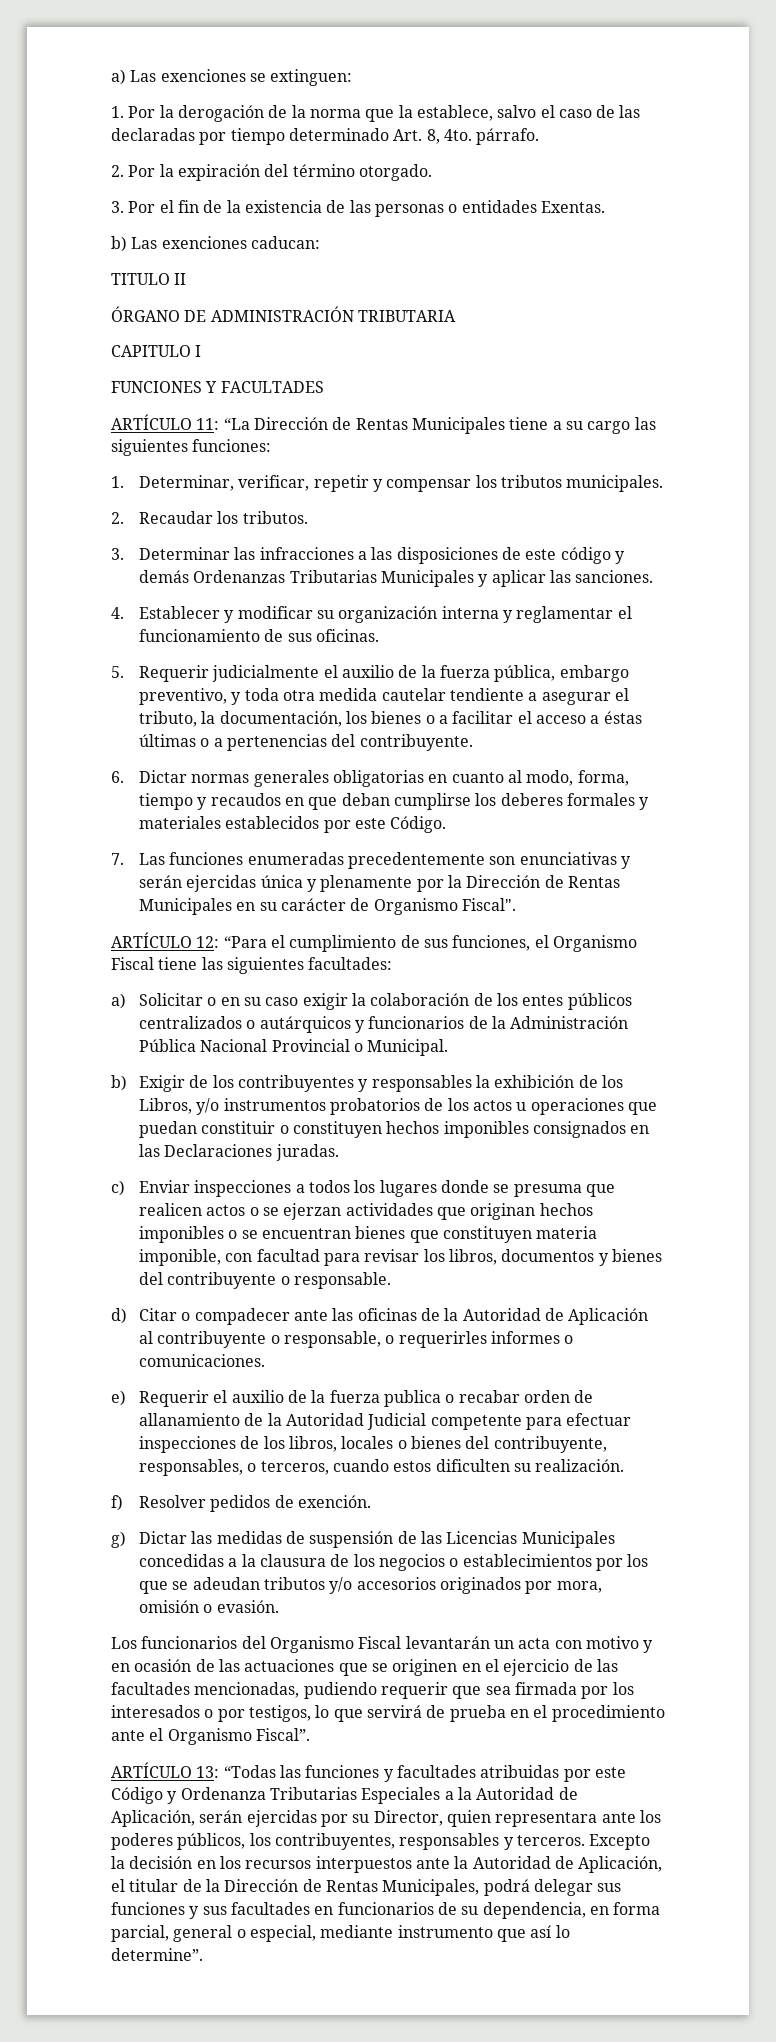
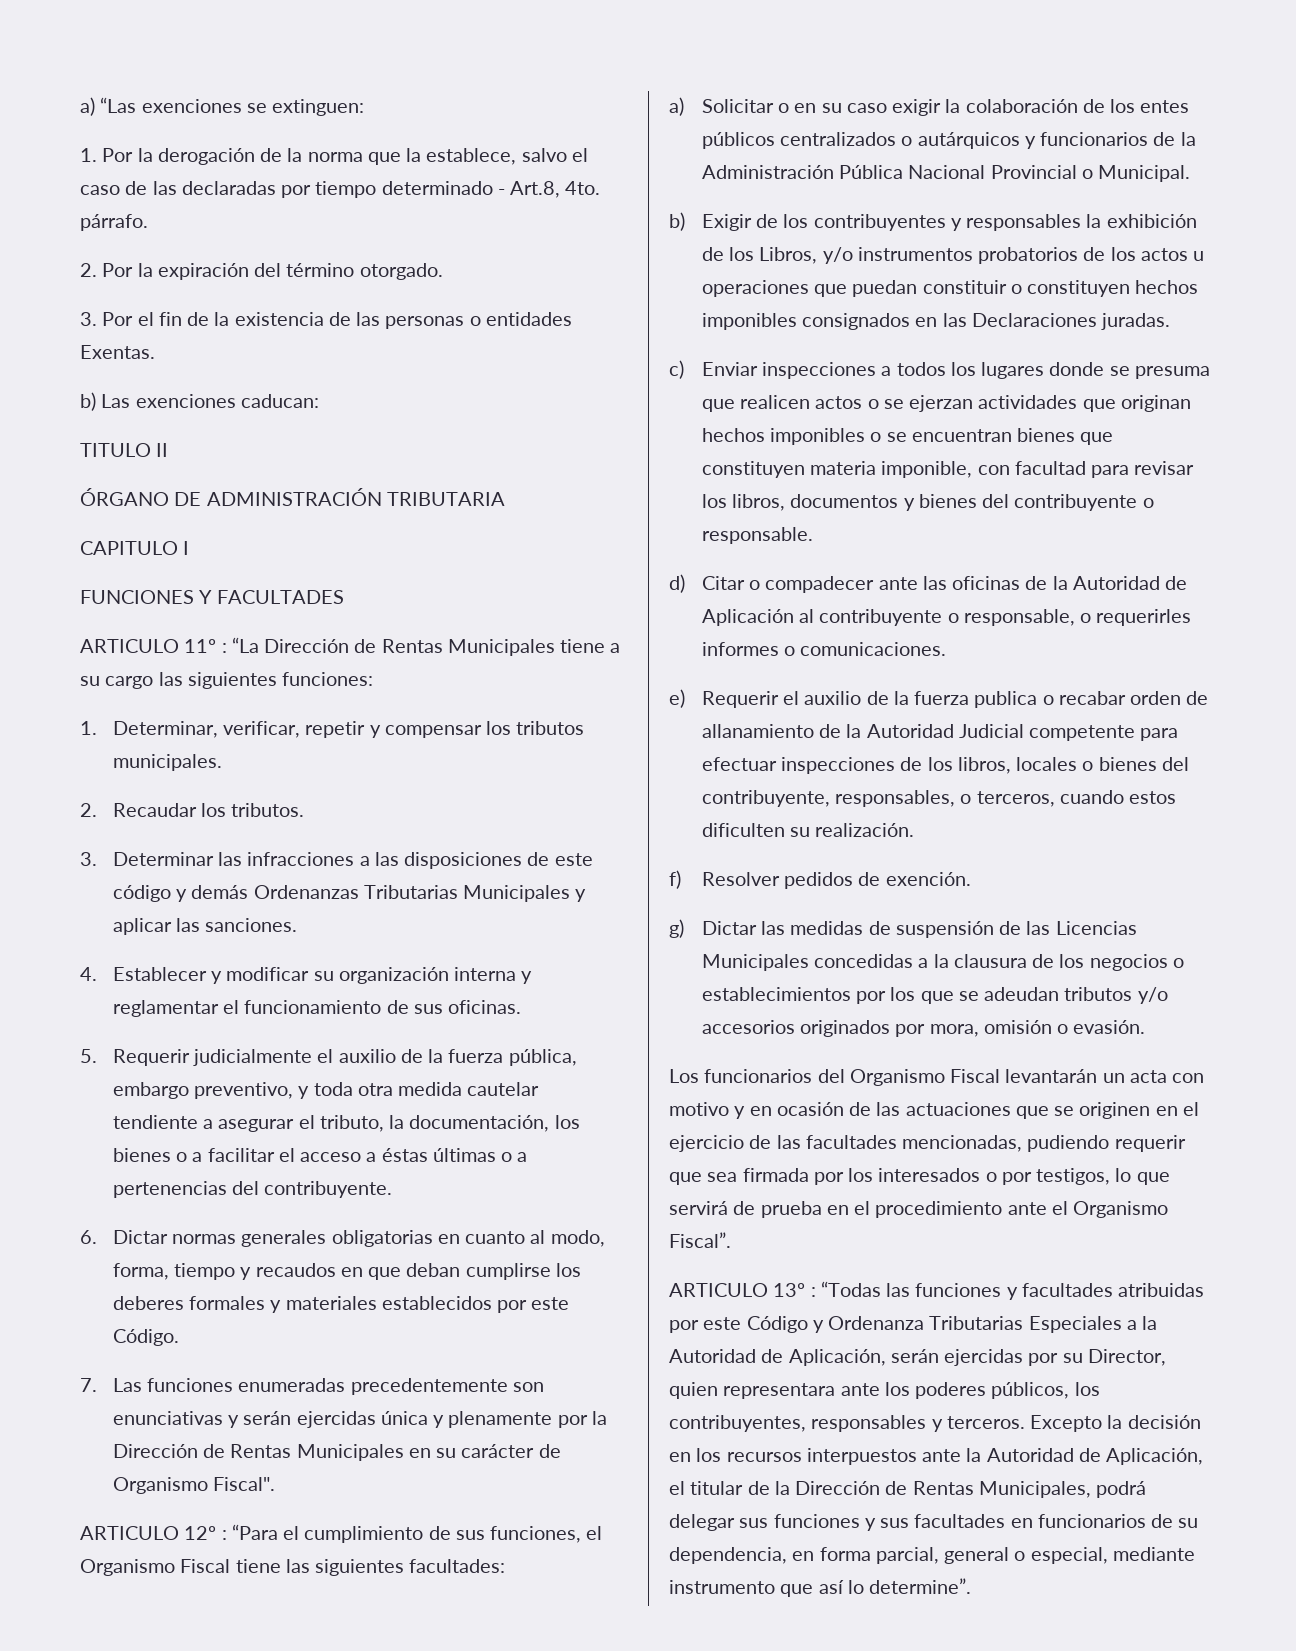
[111,69,157,85] a) Las -> [80,97,137,116] a) “Las
[393,129,440,144] Art. 8, -> [497,181,561,198] - Art.8,
[111,414,220,430] ARTÍCULO 11: -> [80,639,227,653] ARTICULO 11º :
[111,932,220,948] ARTÍCULO 12: -> [80,1526,227,1540] ARTICULO 12º :
[111,1762,220,1778] ARTÍCULO 13: -> [669,1283,816,1297] ARTICULO 13º :

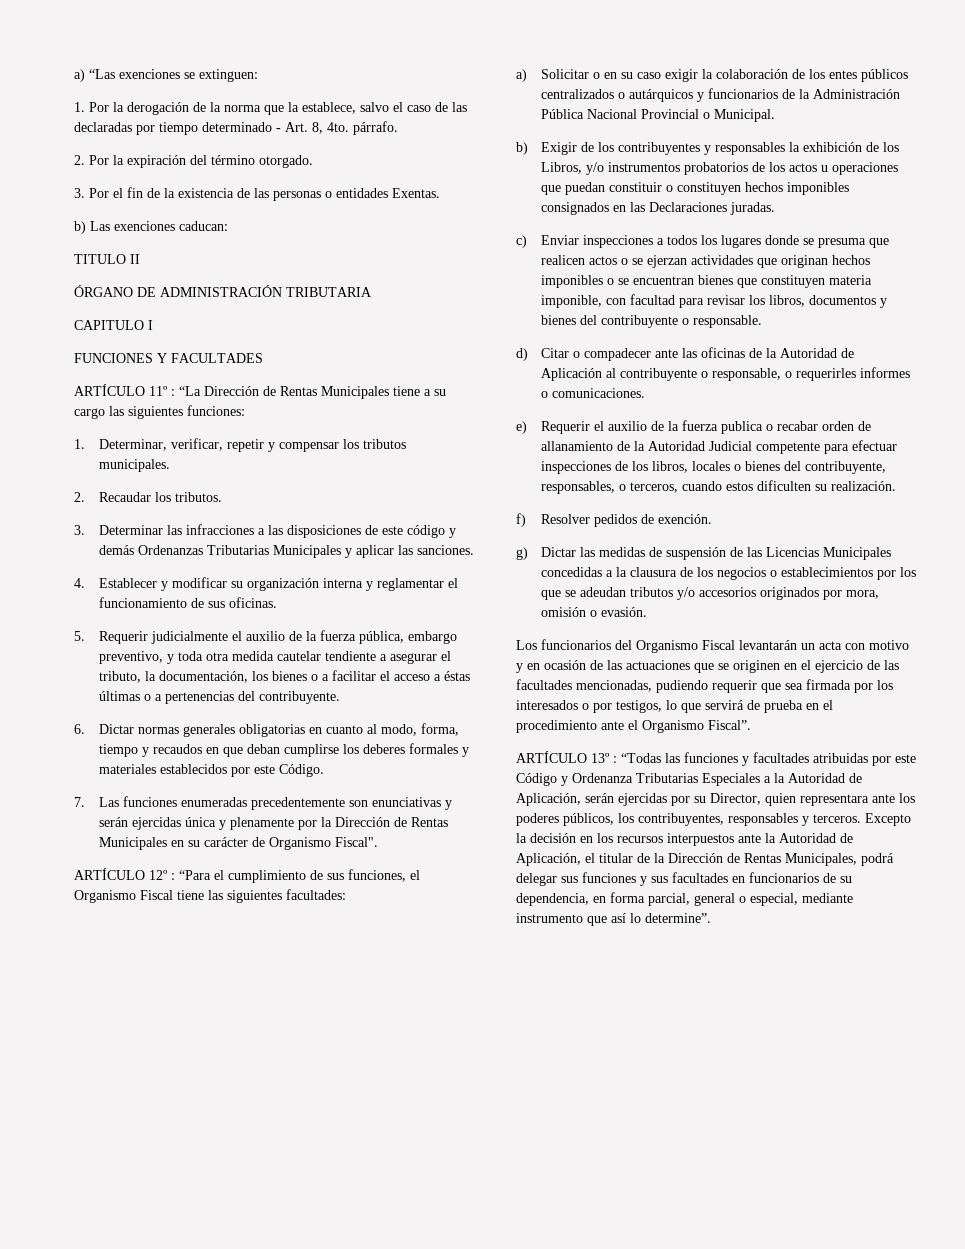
[510,181,561,198] Art.8, -> [285,122,323,134] Art. 8,
[80,639,179,653] ARTICULO -> [74,384,145,396] ARTÍCULO
[80,1526,179,1540] ARTICULO -> [74,868,145,880] ARTÍCULO
[669,1283,768,1297] ARTICULO -> [516,751,587,763] ARTÍCULO

